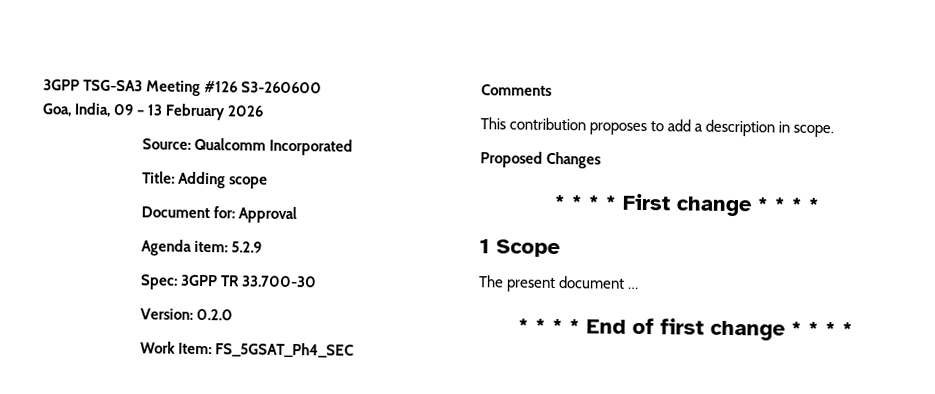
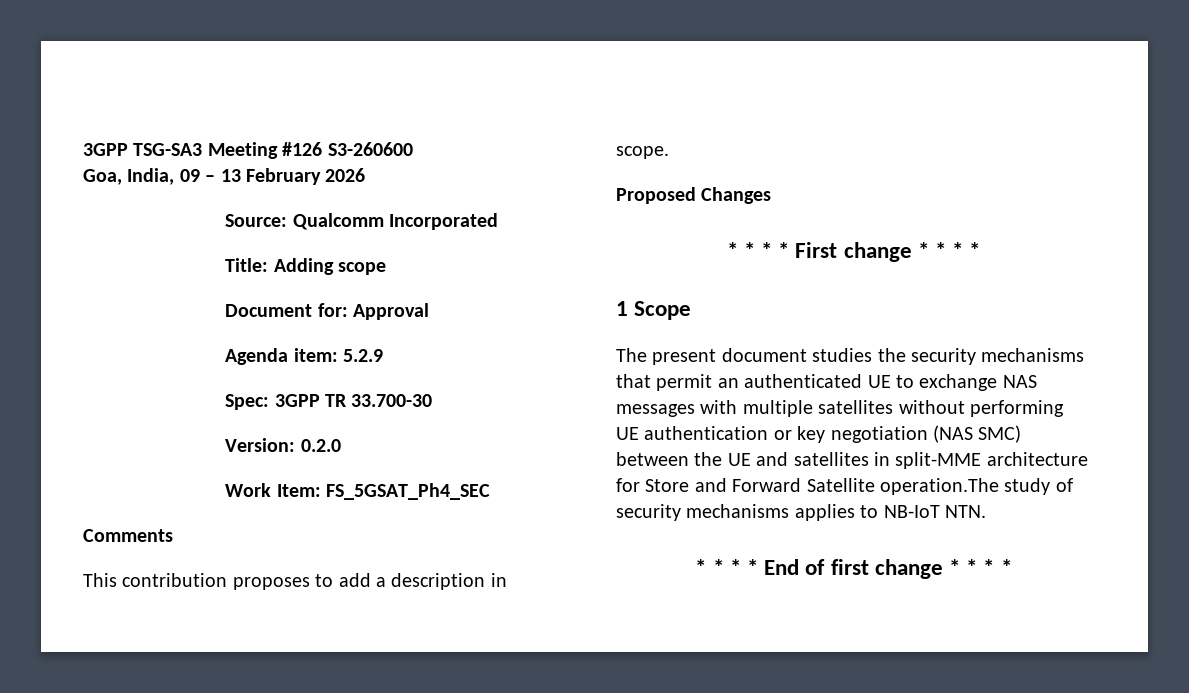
[627,286,639,289] … -> [812,348,1085,365] [616,374,1037,391] [616,400,1064,417] [616,425,1022,443] [616,452,1088,469] [616,478,1073,495] [616,504,986,521] studies the security mechanisms that permit an authenticated UE to exchange NAS messages with multiple satellites without performing UE authentication or key negotiation (NAS SMC) between the UE and satellites in split-MME architecture for Store and Forward Satellite operation.The study of security mechanisms applies to NB-IoT NTN.

